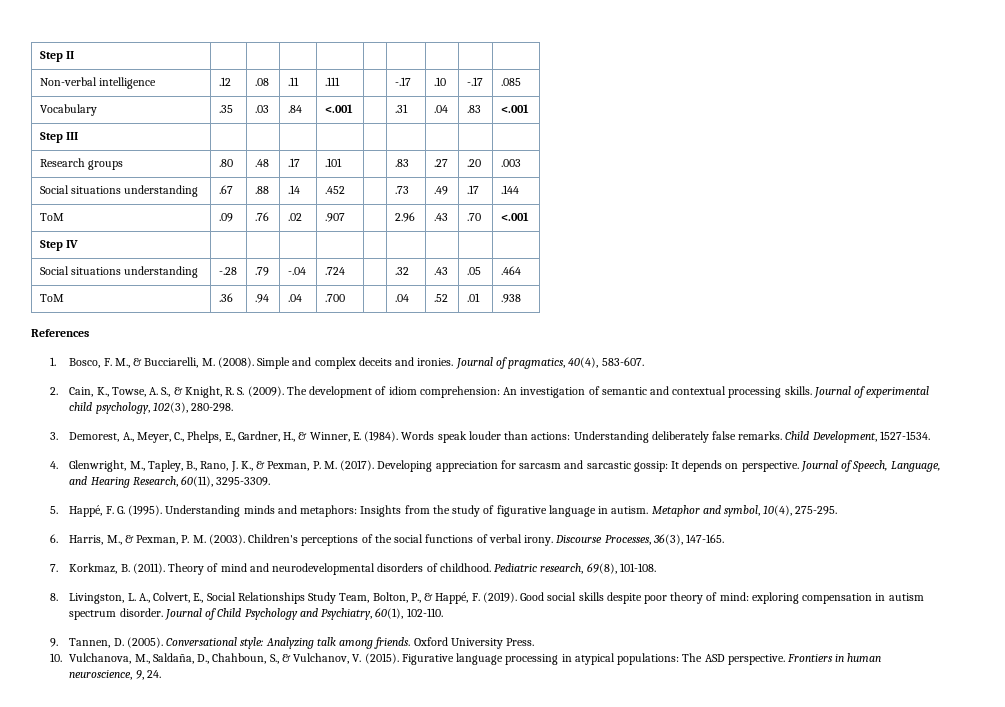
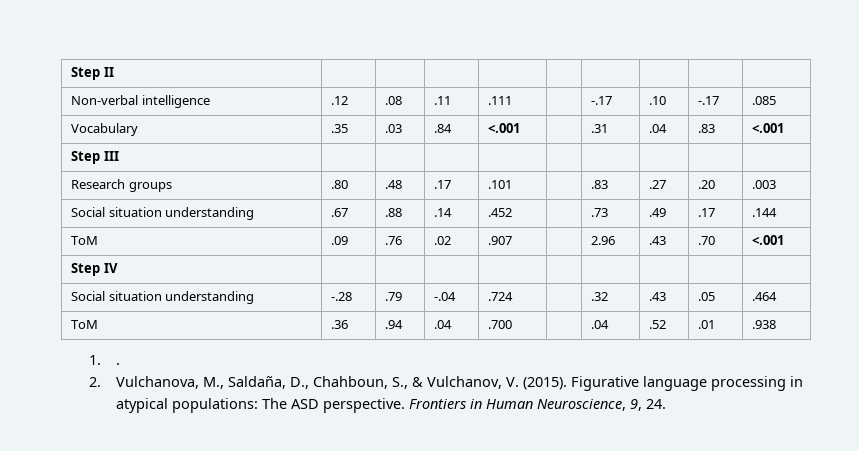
[71,186,122,194] situations -> [108,207,162,217] situation
[71,267,122,275] situations -> [108,291,162,301] situation
[31,329,89,337] // References -> (777, 324) none
[69,357,644,369] [50,386,930,398] [69,402,234,414] [50,431,930,443] [50,460,940,472] [69,476,271,488] [50,505,838,517] [50,534,724,546] [50,563,656,575] [50,592,924,604] [69,608,443,620] [50,637,535,649] [50,653,63,662] Bosco, F. M., & Bucciarelli, M. (2008). Simple and complex deceits and ironies. Journal of pragmatics, 40(4), 583-607. // 2. Cain, K., Towse, A. S., & Knight, R. S. (2009). The development of idiom comprehension: An investigation of semantic and contextual processing skills. Journal of experimental child psychology, 102(3), 280-298. // 3. Demorest, A., Meyer, C., Phelps, E., Gardner, H., & Winner, E. (1984). Words speak louder than actions: Understanding deliberately false remarks. Child Development, 1527-1534. // 4. Glenwright, M., Tapley, B., Rano, J. K., & Pexman, P. M. (2017). Developing appreciation for sarcasm and sarcastic gossip: It depends on perspective. Journal of Speech, Language, and Hearing Research, 60(11), 3295-3309. // 5. Happé, F. G. (1995). Understanding minds and metaphors: Insights from the study of figurative language in autism. Metaphor and symbol, 10(4), 275-295. // 6. Harris, M., & Pexman, P. M. (2003). Children's perceptions of the social functions of verbal irony. Discourse Processes, 36(3), 147-165. // 7. Korkmaz, B. (2011). Theory of mind and neurodevelopmental disorders of childhood. Pediatric research, 69(8), 101-108. // 8. Livingston, L. A., Colvert, E., Social Relationships Study Team, Bolton, P., & Happé, F. (2019). Good social skills despite poor theory of mind: exploring compensation in autism spectrum disorder. Journal of Child Psychology and Psychiatry, 60(1), 102-110. // 9. Tannen, D. (2005). Conversational style: Analyzing talk among friends. Oxford University Press. // 10. -> [116,363,121,365] [88,377,101,387] . // 2.
[847,653,882,662] [69,670,133,680] human neuroscience, -> [486,399,627,411] Human Neuroscience,

